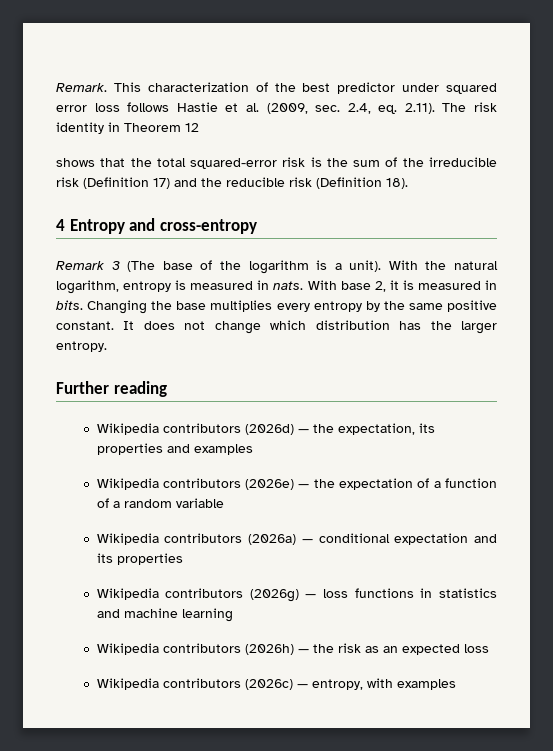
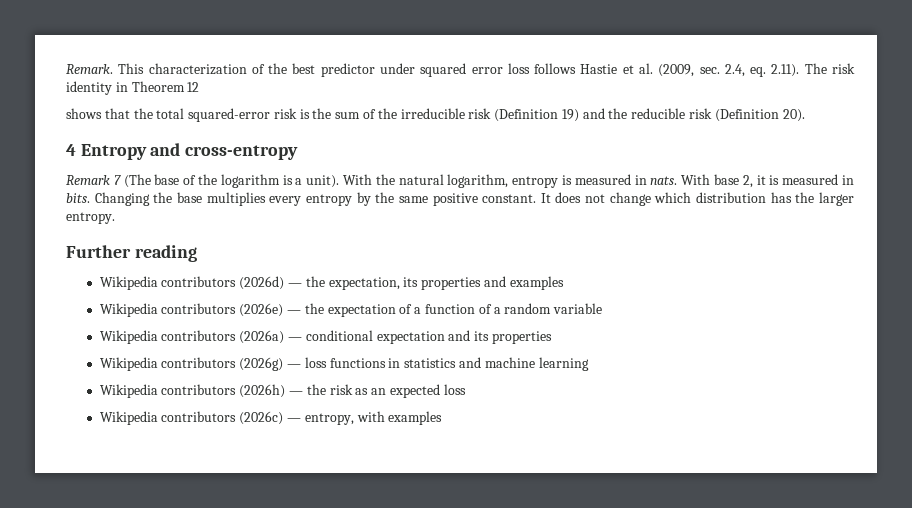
[153,178,170,189] 17) -> [561,109,579,122] 19)
[386,178,408,189] 18). -> [782,109,805,122] 20).
[111,261,120,270] 3 -> [113,175,121,185] 7

